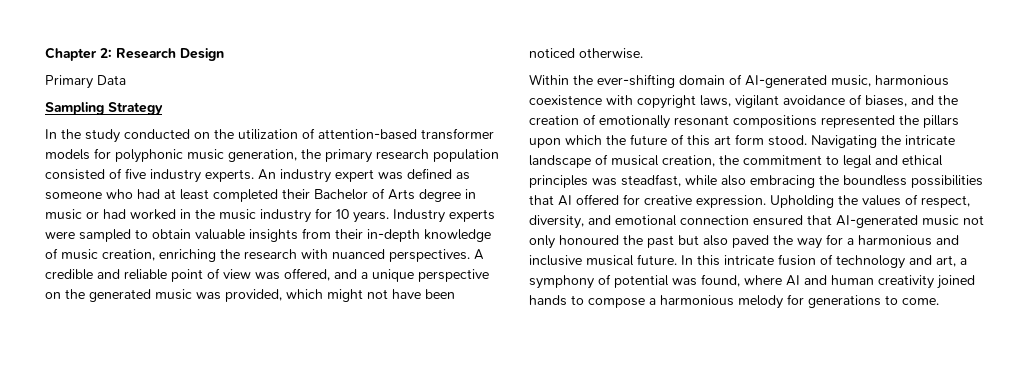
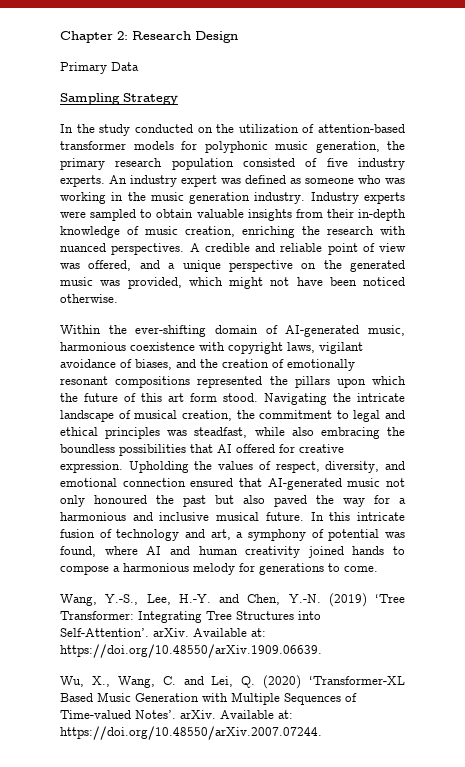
[137,188,476,202] [45,208,389,223] had at least completed their Bachelor of Arts degree in music or had worked in the music industry for 10 years. -> [385,178,405,184] [60,192,306,204] was working in the music generation industry.
(939, 301) none -> [60,593,405,607] [60,611,321,623] [60,628,266,637] [60,644,322,658] [60,675,405,689] [60,692,357,705] [60,710,293,719] [60,726,322,740] // Wang, Y.-S., Lee, H.-Y. and Chen, Y.-N. (2019) ‘Tree Transformer: Integrating Tree Structures into Self-Attention’. arXiv. Available at: https://doi.org/10.48550/arXiv.1909.06639. // Wu, X., Wang, C. and Lei, Q. (2020) ‘Transformer-XL Based Music Generation with Multiple Sequences of Time-valued Notes’. arXiv. Available at: https://doi.org/10.48550/arXiv.2007.07244.

